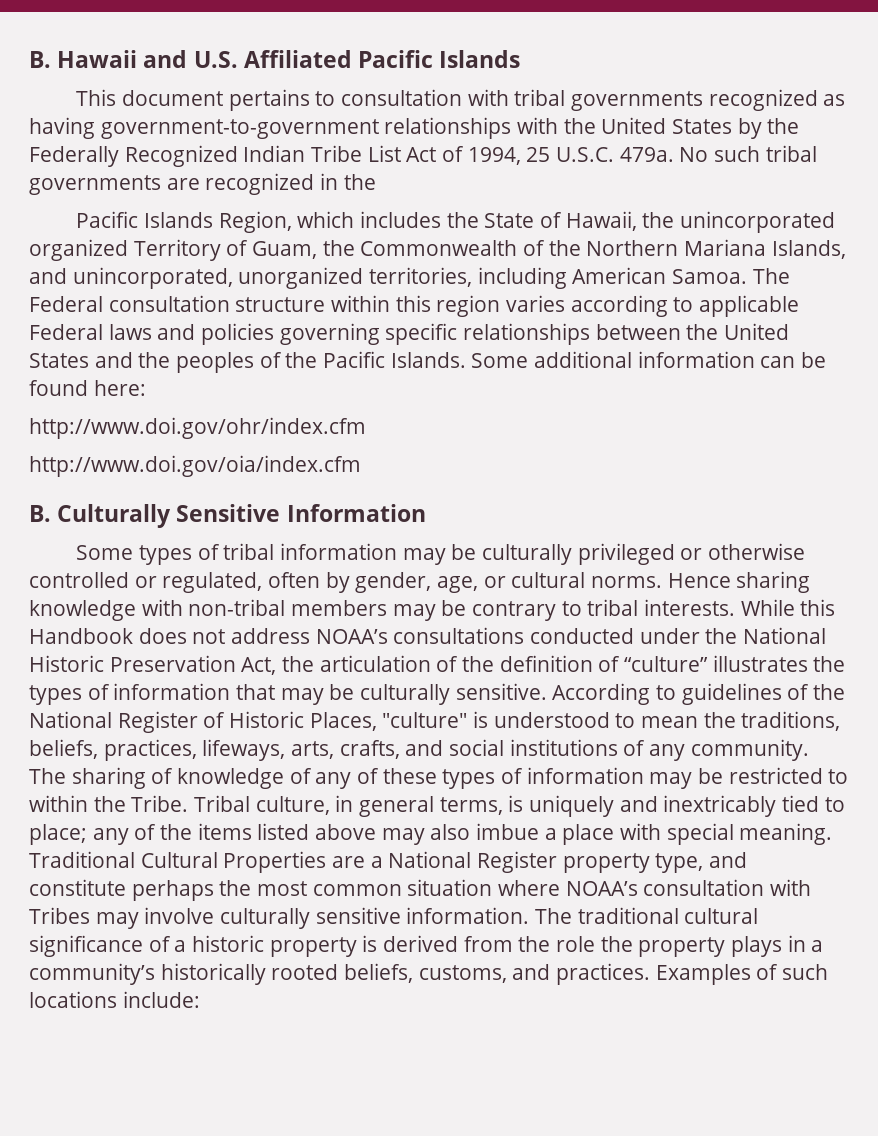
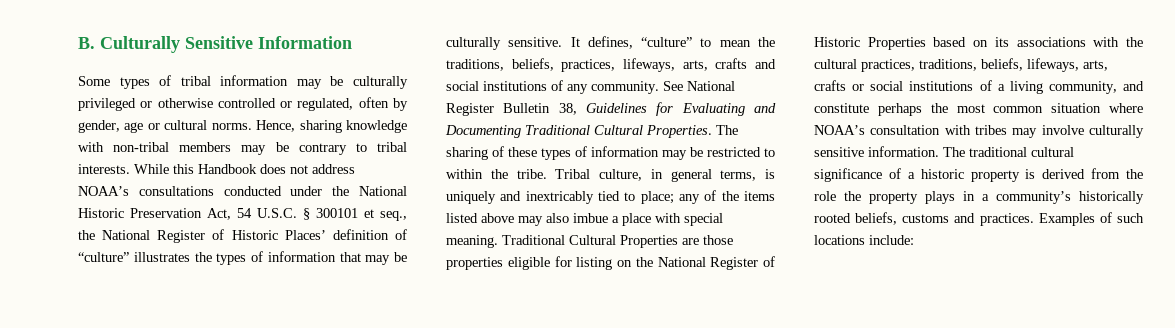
[29,50,521,68] [76,89,846,111] [29,117,800,139] [29,145,817,167] [29,173,376,195] [76,211,835,233] [29,239,846,261] [29,267,790,289] [29,295,800,317] [29,323,790,345] [29,351,827,373] [29,380,146,396] [29,417,366,439] [29,455,361,477] [29,505,51,522] B. Hawaii and U.S. Affiliated Pacific Islands // This document pertains to consultation with tribal governments recognized as having government-to-government relationships with the United States by the Federally Recognized Indian Tribe List Act of 1994, 25 U.S.C. 479a. No such tribal governments are recognized in the // Pacific Islands Region, which includes the State of Hawaii, the unincorporated organized Territory of Guam, the Commonwealth of the Northern Mariana Islands, and unincorporated, unorganized territories, including American Samoa. The Federal consultation structure within this region varies according to applicable Federal laws and policies governing specific relationships between the United States and the peoples of the Pacific Islands. Some additional information can be found here: // http://www.doi.gov/ohr/index.cfm // http://www.doi.gov/oia/index.cfm // B. -> [78,37,95,49] B.
[437,576,479,593] age, -> [124,122,144,133] age
[667,573,731,588] Hence -> [256,120,296,132] Hence,
[282,655,495,672] the articulation of the -> [237,208,407,221] [78,229,326,243] 54 U.S.C. § 300101 et seq., the National Register of Historic Places’
[552,683,846,705] [29,711,610,733] According to guidelines of the National Register of Historic Places, "culture" is understood -> [570,36,693,49] It defines, “culture”
[339,740,400,759] crafts, -> [715,58,748,69] crafts
[29,767,352,789] The sharing of knowledge of any -> [663,81,735,91] [446,102,776,116] [445,125,738,138] [446,147,488,160] See National Register Bulletin 38, Guidelines for Evaluating and Documenting Traditional Cultural Properties. The sharing
[131,795,189,812] Tribe. -> [516,169,547,179] tribe.
[370,851,704,873] a National Register property type, -> [703,235,733,245] [446,256,775,270] [814,37,1143,50] [814,58,1108,72] [814,80,1117,94] those properties eligible for listing on the National Register of Historic Properties based on its associations with the cultural practices, traditions, beliefs, lifeways, arts, crafts or social institutions of a living community,
[29,907,90,924] Tribes -> [975,125,1007,135] tribes
[418,965,507,983] customs, -> [902,214,950,223] customs

